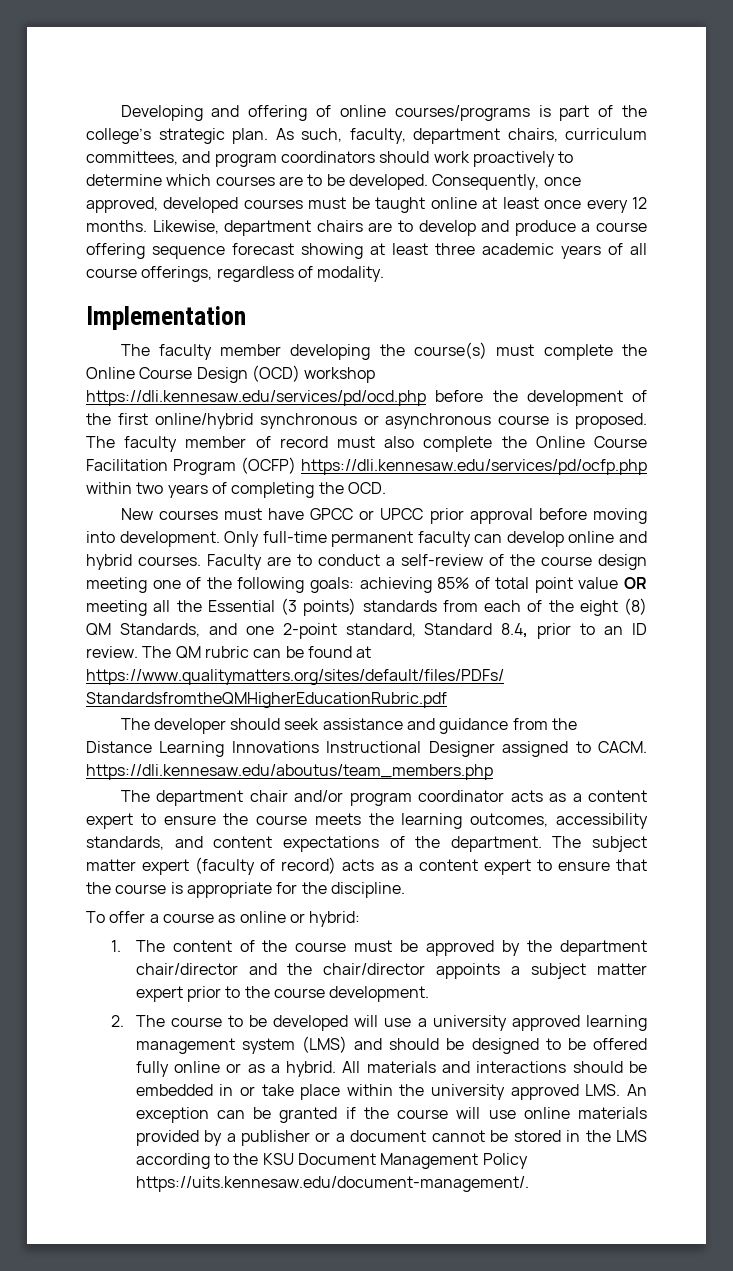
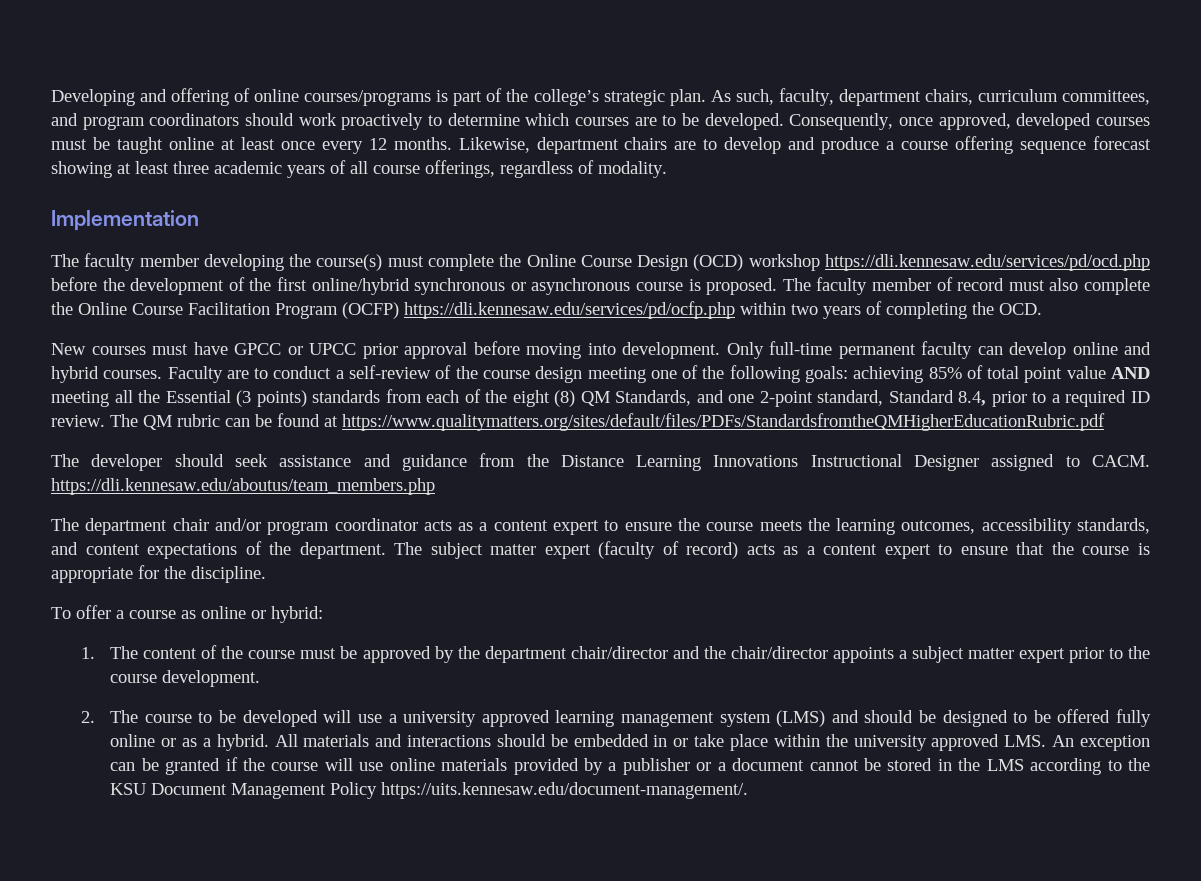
[623,577,647,589] OR -> [1110,367,1150,379] AND
[604,626,624,635] an -> [1051,390,1127,407] a required

